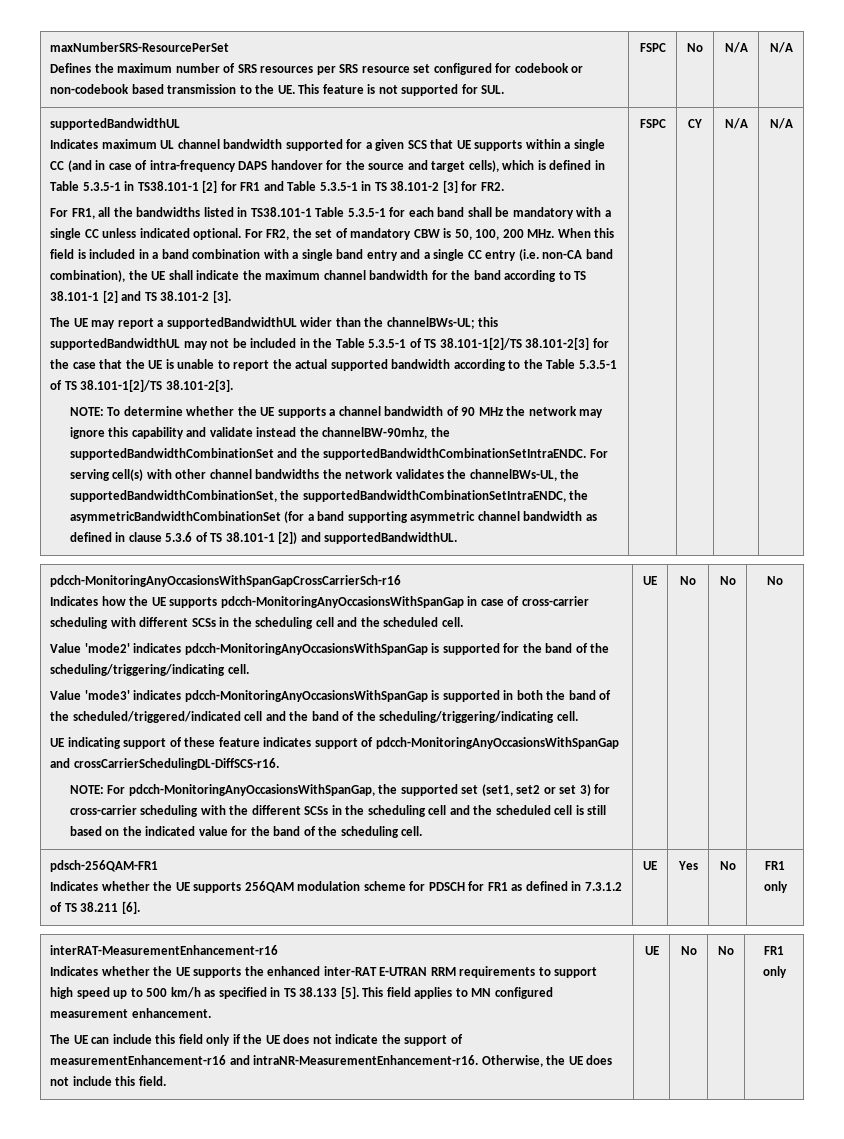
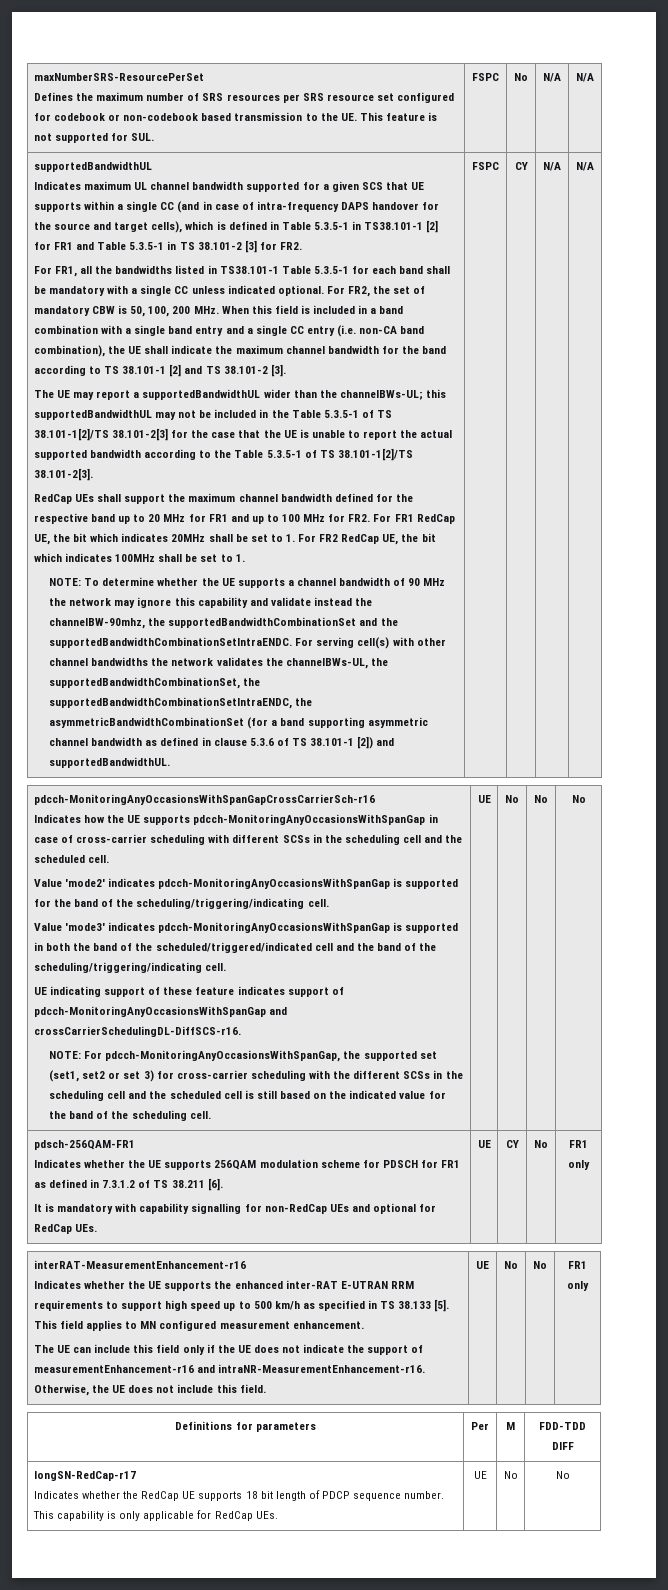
(233, 385) none -> [33,493,413,504] [33,513,455,524] [33,533,436,545] [33,553,245,562] // RedCap UEs shall support the maximum channel bandwidth defined for the respective band up to 20 MHz for FR1 and up to 100 MHz for FR2. For FR1 RedCap UE, the bit which indicates 20MHz shall be set to 1. For FR2 RedCap UE, the bit which indicates 100MHz shall be set to 1.
[643,861,657,870] [677,861,698,870] | UE | Yes -> [33,1203,437,1214] [33,1224,97,1234] [477,1140,491,1148] [505,1140,519,1148] // It is mandatory with capability signalling for non-RedCap UEs and optional for RedCap UEs. | UE | CY
(787, 972) none -> [175,1421,316,1432] [471,1422,489,1430] [506,1422,515,1430] [539,1422,586,1430] [551,1442,574,1450] [33,1471,136,1481] [33,1490,445,1501] [32,1510,278,1521] [473,1471,487,1479] [503,1471,518,1479] [555,1471,570,1479] // Definitions for parameters | Per | M | FDD-TDD DIFF // longSN-RedCap-r17 // Indicates whether the RedCap UE supports 18 bit length of PDCP sequence number. This capability is only applicable for RedCap UEs. | UE | No | No

